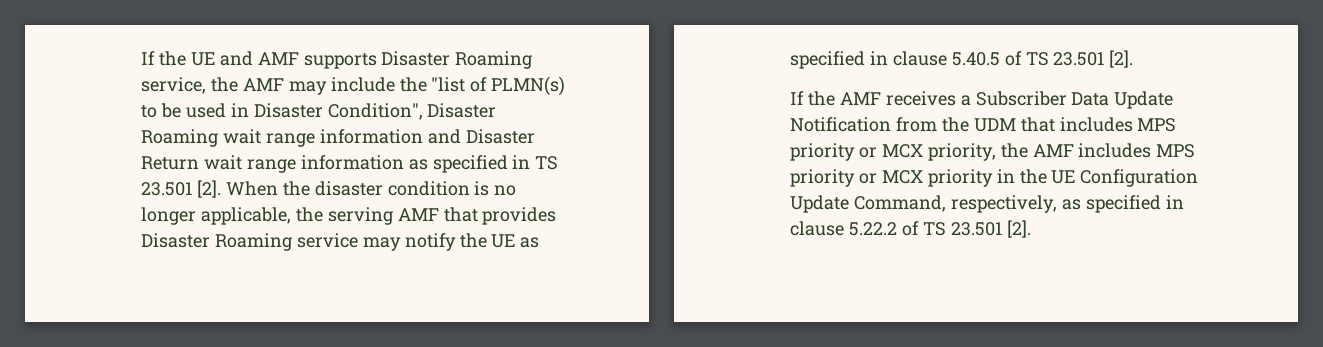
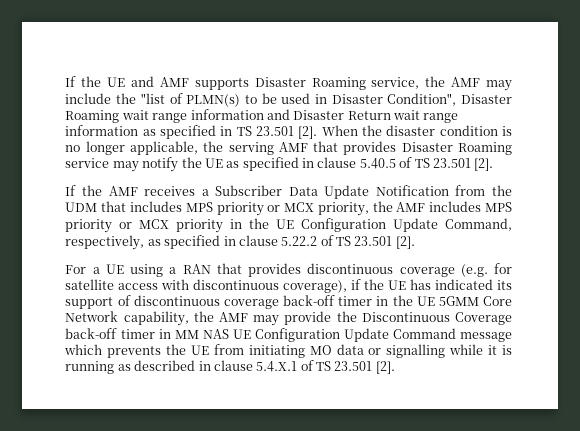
(1031, 229) none -> [65,263,513,277] [65,279,512,293] [65,295,512,309] [65,311,512,326] [65,328,512,342] [64,344,513,358] [65,360,395,374] // For a UE using a RAN that provides discontinuous coverage (e.g. for satellite access with discontinuous coverage), if the UE has indicated its support of discontinuous coverage back-off timer in the UE 5GMM Core Network capability, the AMF may provide the Discontinuous Coverage back-off timer in MM NAS UE Configuration Update Command message which prevents the UE from initiating MO data or signalling while it is running as described in clause 5.4.X.1 of TS 23.501 [2].

